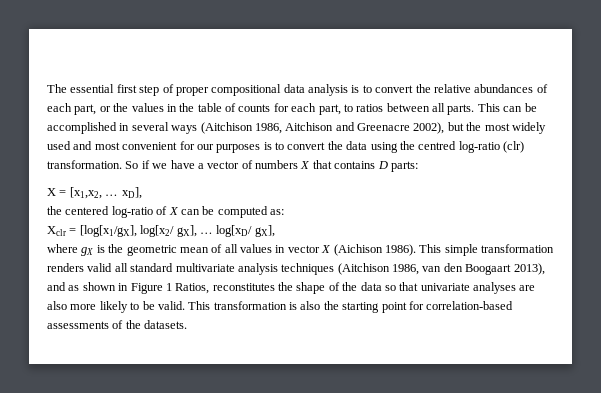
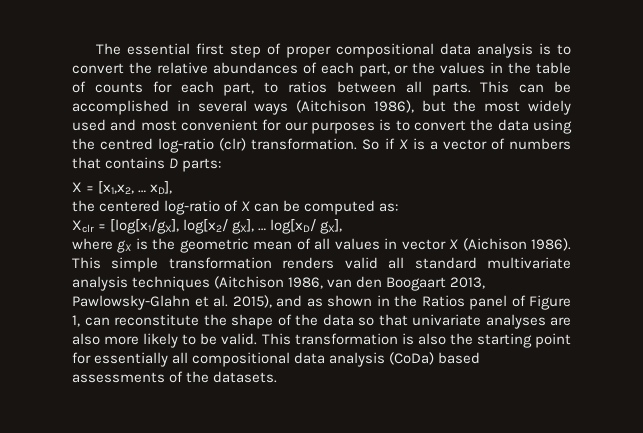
[254,122,445,134] 1986, Aitchison and Greenacre 2002), -> [373,100,414,113] 1986),
[152,160,195,169] we have -> [398,138,425,150] X is
[300,161,311,169] X -> (571, 144) none
[513,263,545,275] [47,282,275,294] 2013), and as shown in Figure 1 Ratios, reconstitutes -> [450,277,486,289] [72,295,571,310] [72,314,199,327] 2013, Pawlowsky-Glahn et al. 2015), and as shown in the Ratios panel of Figure 1, can reconstitute
[426,301,514,310] correlation-based -> [94,352,481,367] essentially all compositional data analysis (CoDa) based

